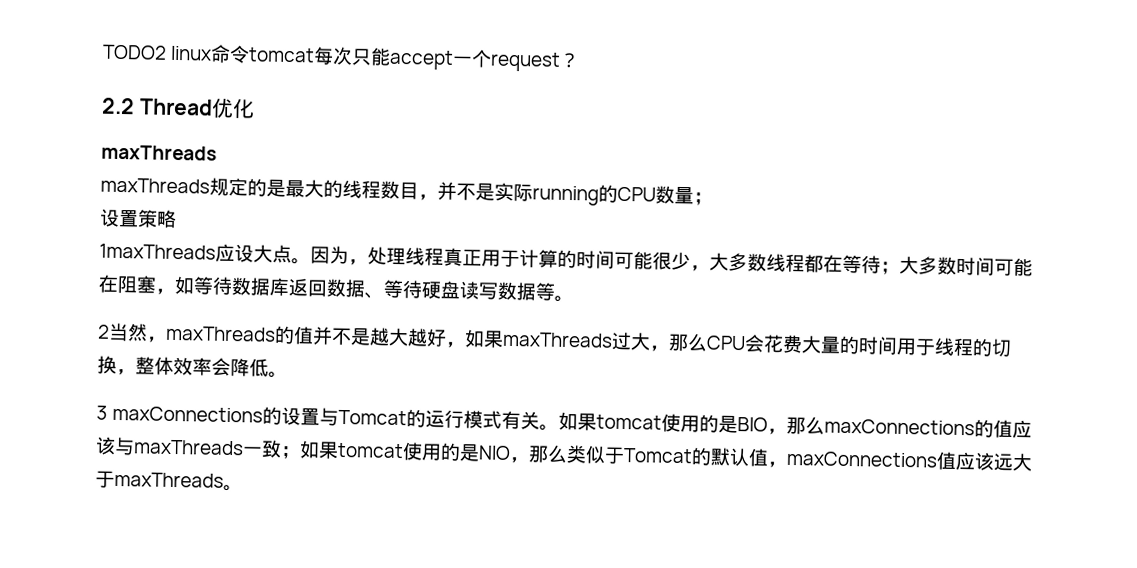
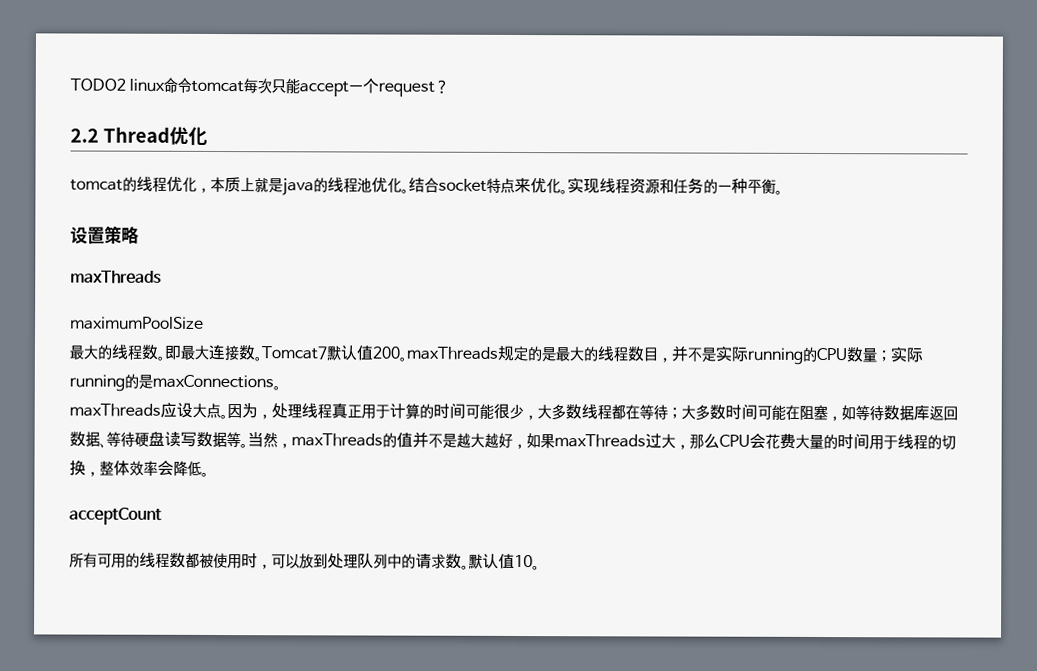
[101,144,217,161] maxThreads // -> [70,176,783,196] [70,225,139,245] [70,270,162,284] [70,316,204,330] [69,344,407,362] tomcat的线程优化，本质上就是java的线程池优化。结合socket特点来优化。实现线程资源和任务的一种平衡。 // 设置策略 // maxThreads // maximumPoolSize // 最大的线程数。即最大连接数。Tomcat7默认值200。
[99,208,177,229] [99,243,216,260] // 设置策略 // 1maxThreads -> [889,346,923,363] [69,373,281,392] [69,403,161,417] 实际running的是maxConnections。 // maxThreads
[97,324,110,339] // 2 -> (248, 446) none
[96,405,1033,439] [95,436,1033,472] [95,470,224,488] 3 maxConnections的设置与Tomcat的运行模式有关。如果tomcat使用的是BIO，那么maxConnections的值应该与maxThreads一致；如果tomcat使用的是NIO，那么类似于Tomcat的默认值，maxConnections值应该远大于maxThreads -> [69,507,162,525] [69,552,533,570] acceptCount // 所有可用的线程数都被使用时，可以放到处理队列中的请求数。默认值10

